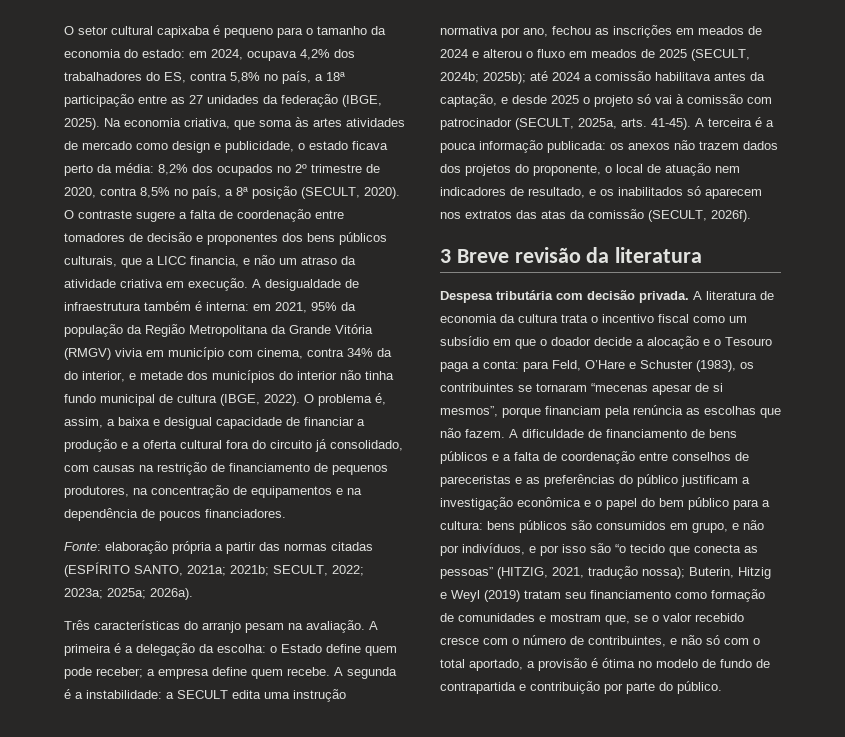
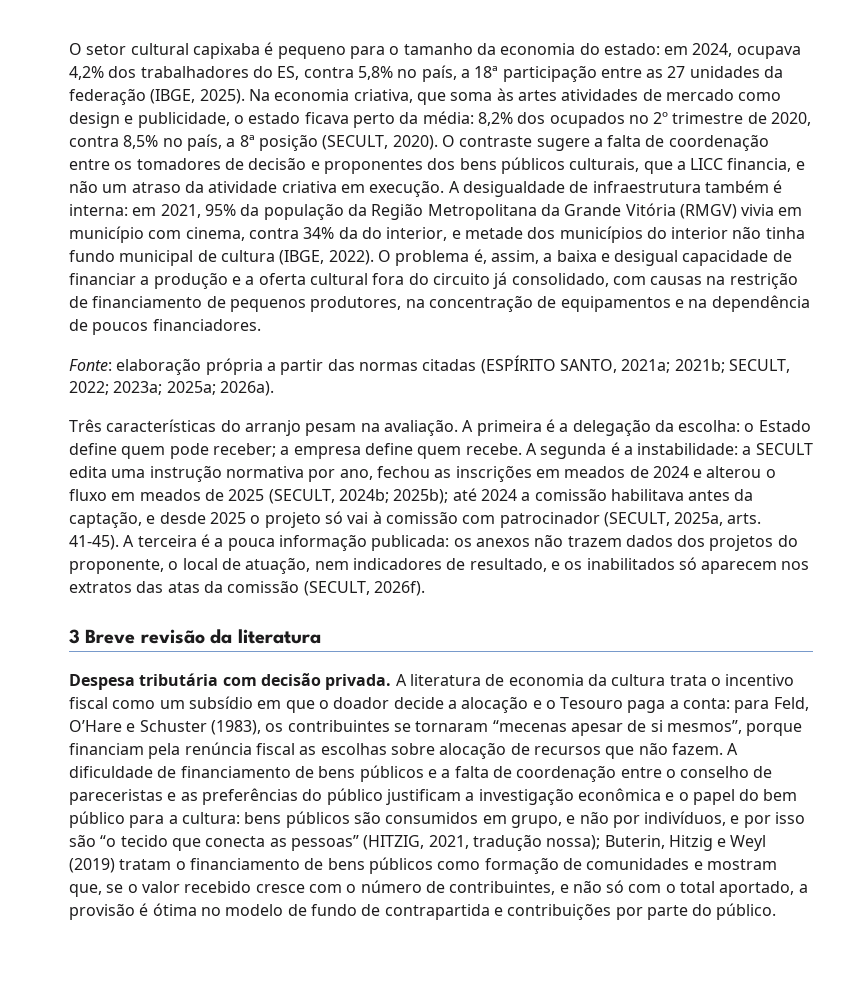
(344, 214) none -> [114,161,133,170] os
[665,163,711,176] atuação -> [245,557,311,574] atuação,
(683, 410) none -> [255,743,295,755] fiscal
(756, 410) none -> [390,742,601,759] sobre alocação de recursos
[672,452,731,461] conselhos -> [665,766,750,778] o conselho
[565,590,671,599] seu financiamento -> [175,857,433,874] o financiamento de bens públicos
[530,681,600,694] contribuição -> [507,903,612,920] contribuições

